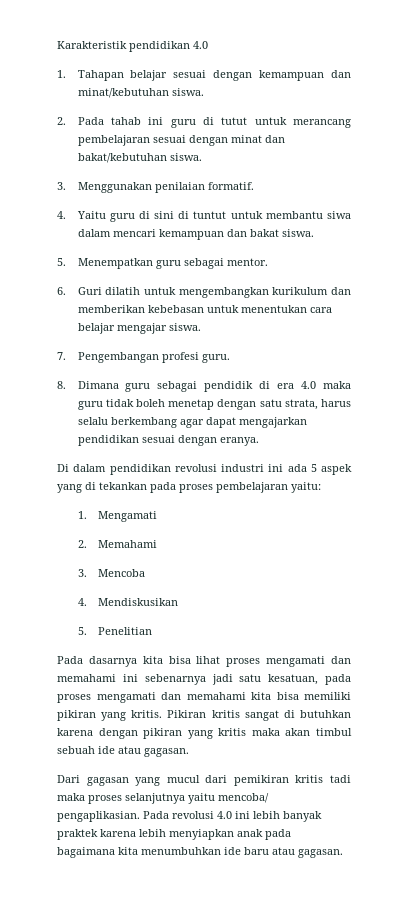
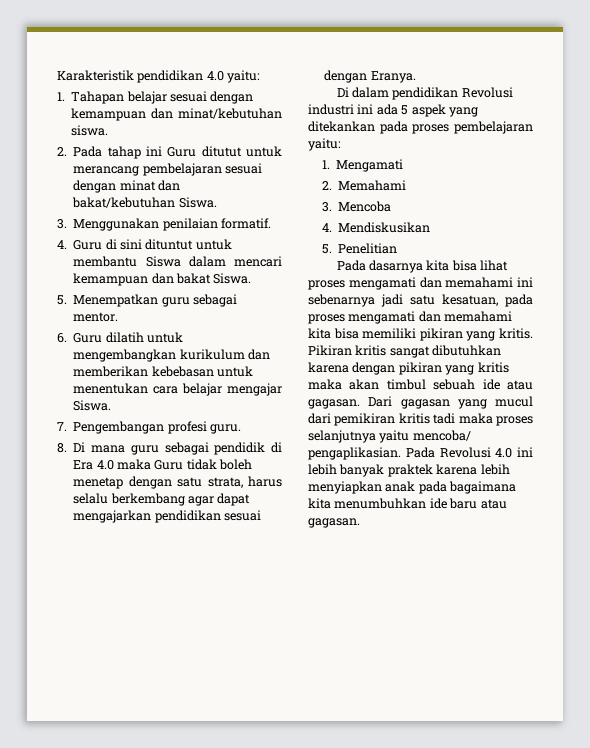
(208, 45) none -> [227,70,261,83] yaitu:
[110,117,248,128] tahab ini guru di tutut -> [107,146,242,159] tahap ini Guru ditutut
[169,153,202,161] siswa. -> [178,197,217,208] Siswa.
[76,211,227,222] Yaitu guru di sini di tuntut -> [73,239,194,250] Guru di sini dituntut
[327,211,351,219] siwa -> [145,256,181,267] Siswa
[281,229,314,237] siswa. -> [213,273,252,284] Siswa.
[77,287,102,295] Guri -> [73,333,103,343] Guru
[168,323,201,331] siswa. -> [73,400,112,411] Siswa.
[77,381,119,389] Dimana -> [73,442,125,453] Di mana
[277,383,295,389] era -> [73,460,94,470] Era
[77,401,103,410] guru -> [154,460,184,470] Guru
[219,437,259,446] eranya. -> [370,71,416,83] Eranya.
[174,464,217,472] revolusi -> [461,87,513,98] Revolusi
[85,482,147,490] di tekankan -> [308,121,375,132] ditekankan
[283,710,351,718] di butuhkan -> [432,345,502,356] dibutuhkan
(189, 752) // -> (360, 404) none
[172,811,214,819] revolusi -> [439,447,491,458] Revolusi

